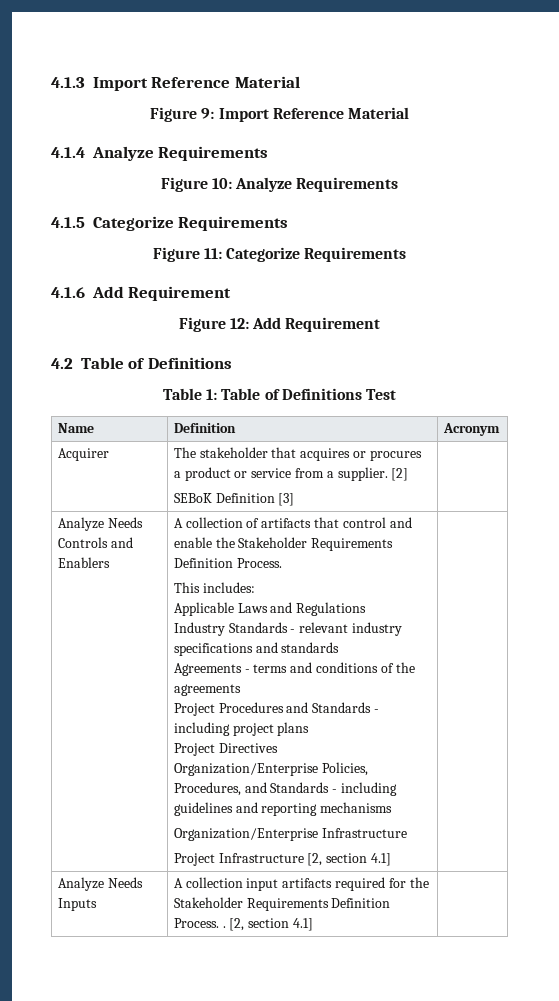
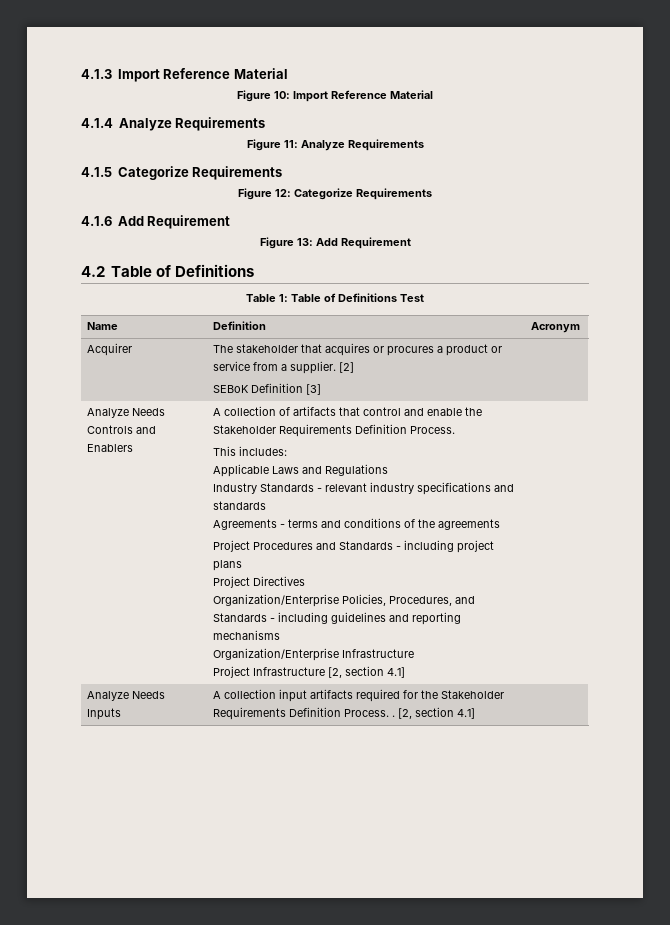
[201,108,215,119] 9: -> [274,91,290,99] 10:
[211,178,232,189] 10: -> [283,140,298,148] 11:
[203,248,222,259] 11: -> [275,189,291,197] 12:
[229,318,249,329] 12: -> [296,238,313,246] 13:

